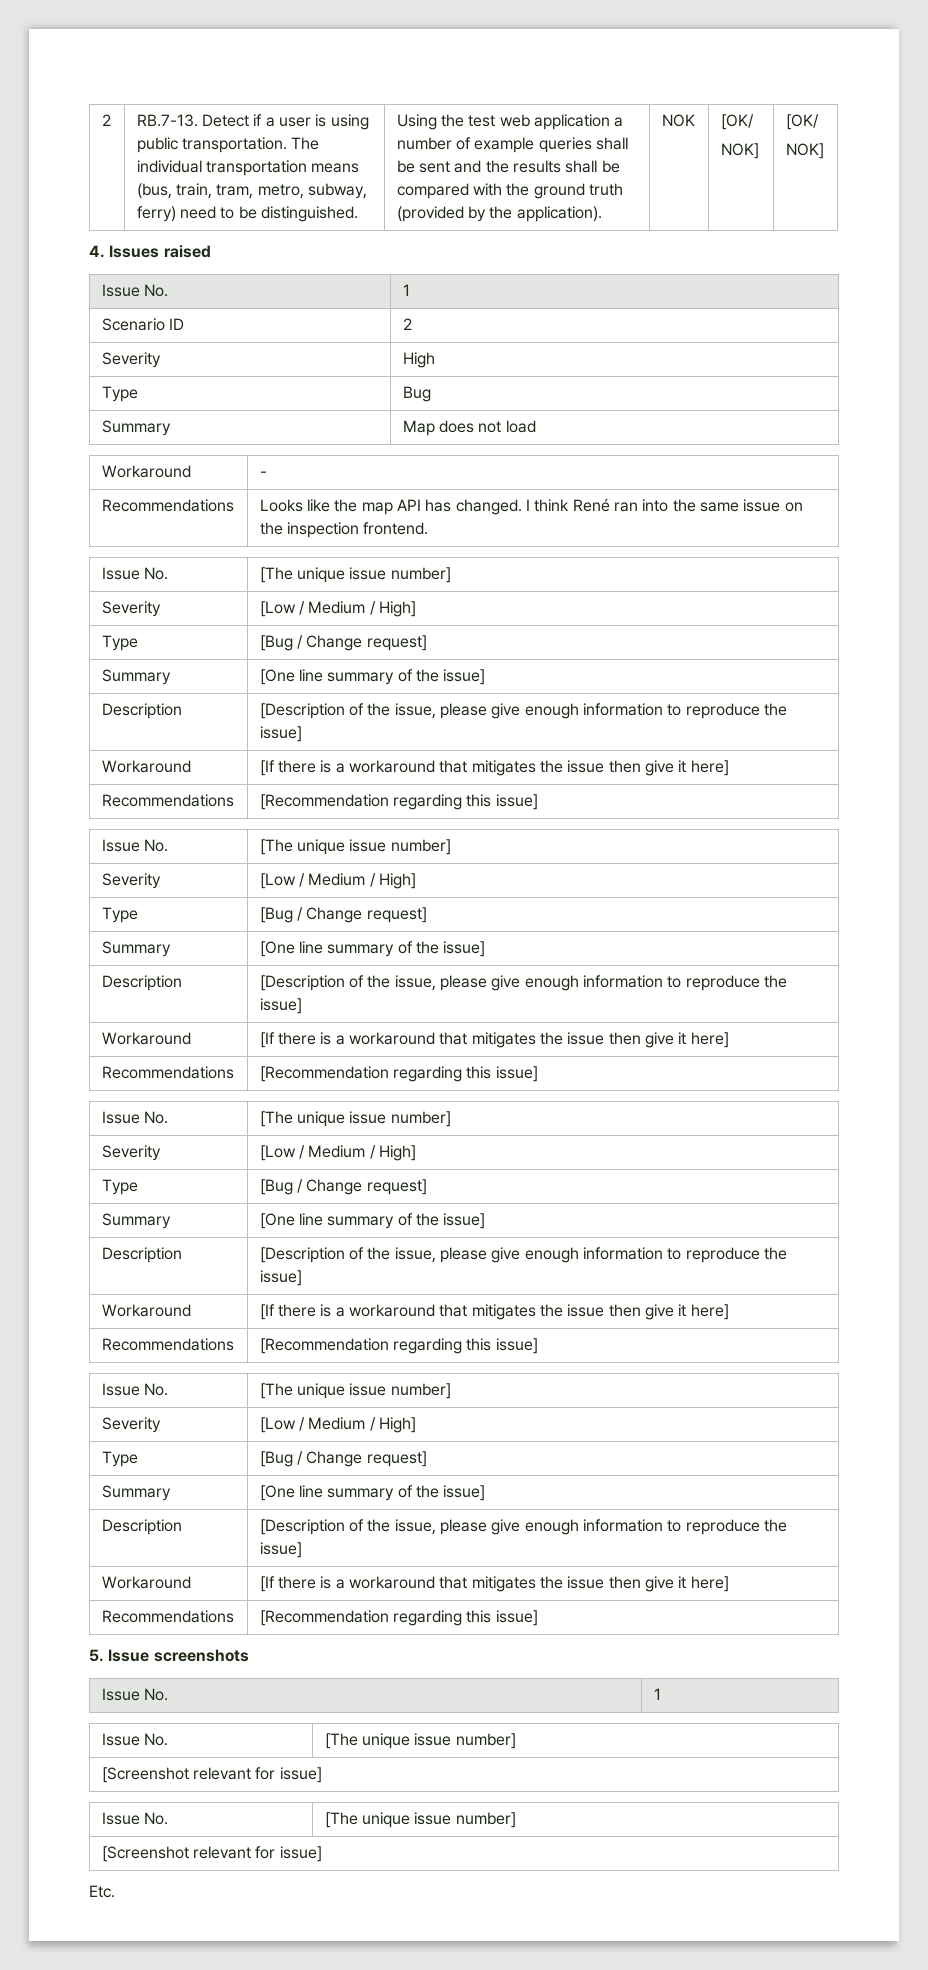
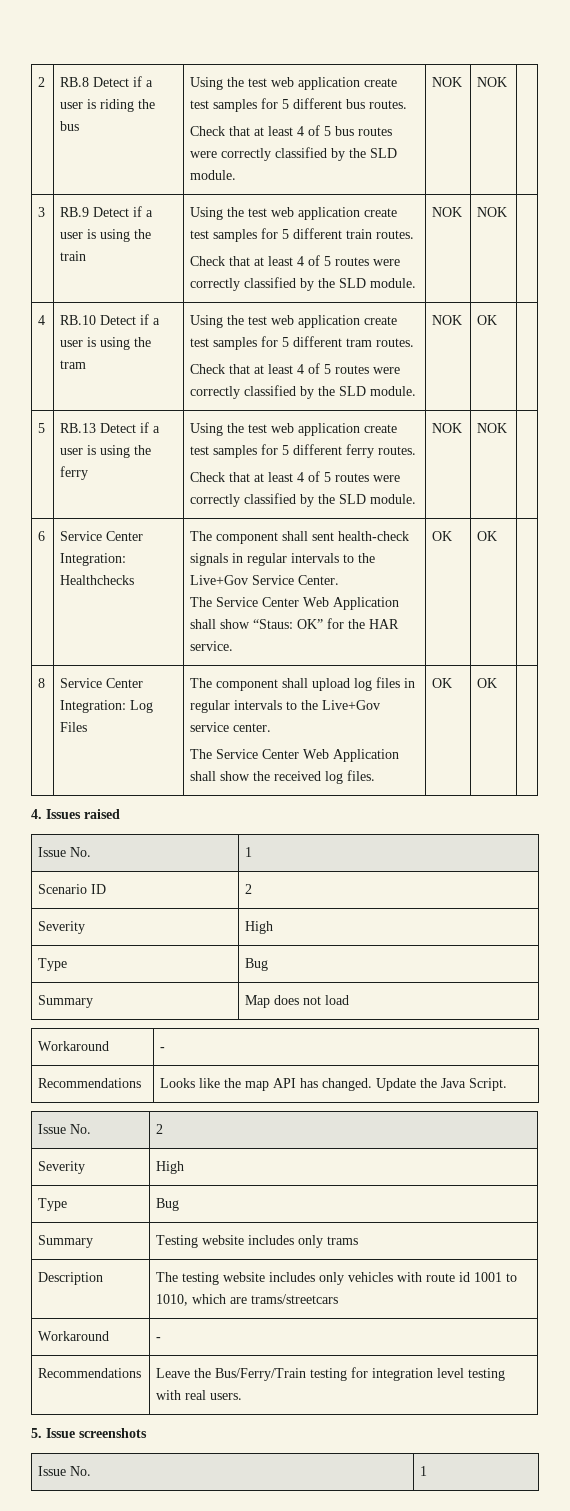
[136,114,369,130] [136,137,320,153] [136,160,360,176] [136,183,368,199] [136,206,359,222] [396,114,624,130] [396,137,629,153] [396,160,620,173] [396,183,624,199] [396,206,602,222] [661,114,695,127] [720,114,754,130] [720,143,759,159] [785,114,819,130] [785,143,824,159] RB.7-13. Detect if a user is using public transportation. The individual transportation means (bus, train, tram, metro, subway, ferry) need to be distinguished. | Using the test web application a number of example queries shall be sent and the results shall be compared with the ground truth (provided by the application). | NOK | [OK/ // NOK] | [OK/ // NOK] -> [60,76,154,87] [60,99,156,112] [60,121,80,131] [190,77,398,90] [190,98,408,112] [190,125,393,136] [190,147,398,161] [190,170,237,180] [432,77,463,87] [477,77,508,87] [38,207,46,217] [60,206,154,217] [60,229,152,242] [60,251,87,261] [190,207,398,220] [190,228,415,242] [190,255,401,266] [190,277,417,291] [432,207,463,217] [477,207,508,217] [38,315,46,325] [60,314,161,325] [60,337,152,350] [60,360,87,369] [190,315,398,328] [190,336,415,350] [190,363,401,374] [190,385,417,399] [432,315,463,325] [477,315,498,325] [38,423,46,433] [60,422,161,433] [60,445,152,458] [60,466,89,480] [190,423,398,436] [190,444,417,458] [190,471,401,482] [190,493,417,507] [432,423,463,433] [477,423,508,433] [38,531,46,541] [60,531,144,541] [60,553,127,566] [60,575,135,585] [190,531,410,544] [190,553,376,566] [190,575,340,585] [190,597,400,610] [190,618,400,629] [190,641,234,651] [432,531,453,541] [477,531,498,541] [38,678,46,688] [60,678,144,688] [60,700,154,713] [60,722,88,732] [190,677,416,691] [190,700,381,713] [190,722,272,732] [190,749,400,762] [190,770,376,784] [432,678,453,688] [477,678,498,688] RB.8 Detect if a user is riding the bus | Using the test web application create test samples for 5 different bus routes. // Check that at least 4 of 5 bus routes were correctly classified by the SLD module. | NOK | NOK | // 3 | RB.9 Detect if a user is using the train | Using the test web application create test samples for 5 different train routes. // Check that at least 4 of 5 routes were correctly classified by the SLD module. | NOK | NOK | // 4 | RB.10 Detect if a user is using the tram | Using the test web application create test samples for 5 different tram routes. // Check that at least 4 of 5 routes were correctly classified by the SLD module. | NOK | OK | // 5 | RB.13 Detect if a user is using the ferry | Using the test web application create test samples for 5 different ferry routes. // Check that at least 4 of 5 routes were correctly classified by the SLD module. | NOK | NOK | // 6 | Service Center Integration: Healthchecks | The component shall sent health-check signals in regular intervals to the Live+Gov Service Center. // The Service Center Web Application shall show “Staus: OK” for the HAR service. | OK | OK | // 8 | Service Center Integration: Log Files | The component shall upload log files in regular intervals to the Live+Gov service center. // The Service Center Web Application shall show the received log files. | OK | OK |
[526,498,803,512] [259,522,429,538] [101,567,169,580] [259,567,451,583] [101,601,161,617] [259,601,417,617] [101,635,138,651] [259,635,427,651] [101,669,171,685] [259,669,486,685] [101,703,182,719] [259,703,787,719] [259,726,302,742] [101,760,191,773] [259,760,729,776] [101,794,234,807] [259,794,538,810] [101,839,169,852] [259,839,451,855] [101,873,161,889] [259,873,417,889] [101,907,138,923] [259,907,427,923] [101,941,171,957] [259,941,486,957] [101,975,182,991] [259,975,787,991] [259,998,302,1014] [101,1032,191,1045] [259,1032,729,1048] [101,1066,234,1079] [259,1066,538,1082] [101,1111,169,1124] [259,1111,451,1127] [101,1145,161,1161] [259,1145,417,1161] [101,1179,138,1195] [259,1179,427,1195] [101,1213,171,1229] [259,1213,486,1229] [101,1247,182,1263] [259,1247,787,1263] [259,1270,302,1286] [101,1304,191,1317] [259,1304,729,1320] [101,1338,234,1351] [259,1338,538,1354] [101,1383,169,1396] [259,1383,451,1399] [101,1417,161,1433] [259,1417,417,1433] [101,1451,138,1467] [259,1451,427,1467] [101,1485,171,1501] [259,1485,486,1501] [101,1519,182,1535] [259,1519,787,1535] [259,1542,302,1558] [101,1576,191,1589] [259,1576,729,1592] [101,1610,234,1623] [259,1610,538,1626] I think René ran into the same issue on the inspection frontend. // Issue No. | [The unique issue number] // Severity | [Low / Medium / High] // Type | [Bug / Change request] // Summary | [One line summary of the issue] // Description | [Description of the issue, please give enough information to reproduce the issue] // Workaround | [If there is a workaround that mitigates the issue then give it here] // Recommendations | [Recommendation regarding this issue] // Issue No. | [The unique issue number] // Severity | [Low / Medium / High] // Type | [Bug / Change request] // Summary | [One line summary of the issue] // Description | [Description of the issue, please give enough information to reproduce the issue] // Workaround | [If there is a workaround that mitigates the issue then give it here] // Recommendations | [Recommendation regarding this issue] // Issue No. | [The unique issue number] // Severity | [Low / Medium / High] // Type | [Bug / Change request] // Summary | [One line summary of the issue] // Description | [Description of the issue, please give enough information to reproduce the issue] // Workaround | [If there is a workaround that mitigates the issue then give it here] // Recommendations | [Recommendation regarding this issue] // Issue No. | [The unique issue number] // Severity | [Low / Medium / High] // Type | [Bug / Change request] // Summary | [One line summary of the issue] // Description | [Description of the issue, please give enough information to reproduce the issue] // Workaround | [If there is a workaround that mitigates the issue then give it here] // Recommendations | [Recommendation regarding this issue] -> [376,1078,508,1091] [38,1124,92,1134] [156,1124,164,1134] [38,1161,86,1174] [156,1161,185,1174] [38,1198,68,1211] [156,1198,180,1211] [38,1235,94,1248] [156,1235,359,1248] [38,1272,104,1285] [156,1272,518,1285] [156,1294,339,1306] [38,1331,110,1341] [156,1337,162,1341] [38,1368,142,1378] [156,1367,506,1381] [156,1390,243,1400] Update the Java Script. // Issue No. | 2 // Severity | High // Type | Bug // Summary | Testing website includes only trams // Description | The testing website includes only vehicles with route id 1001 to 1010, which are trams/streetcars // Workaround | - // Recommendations | Leave the Bus/Ferry/Train testing for integration level testing with real users.
[101,1733,169,1746] [324,1733,516,1749] [101,1767,322,1783] [101,1812,169,1825] [324,1812,516,1828] [101,1846,322,1862] [89,1885,115,1898] // Issue No. | [The unique issue number] // [Screenshot relevant for issue] // Issue No. | [The unique issue number] // [Screenshot relevant for issue] // Etc. -> (428, 1471) none

